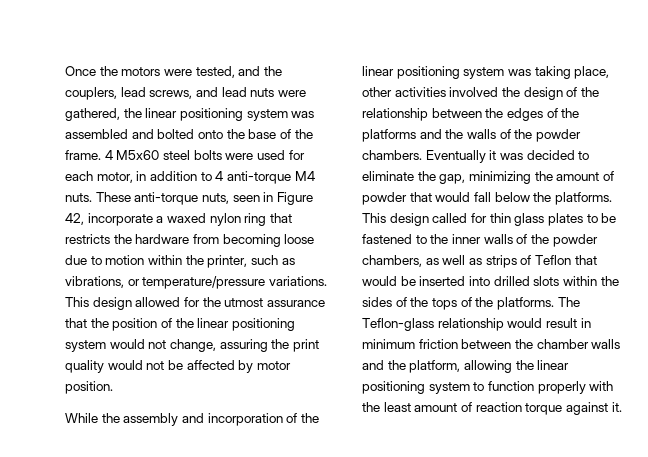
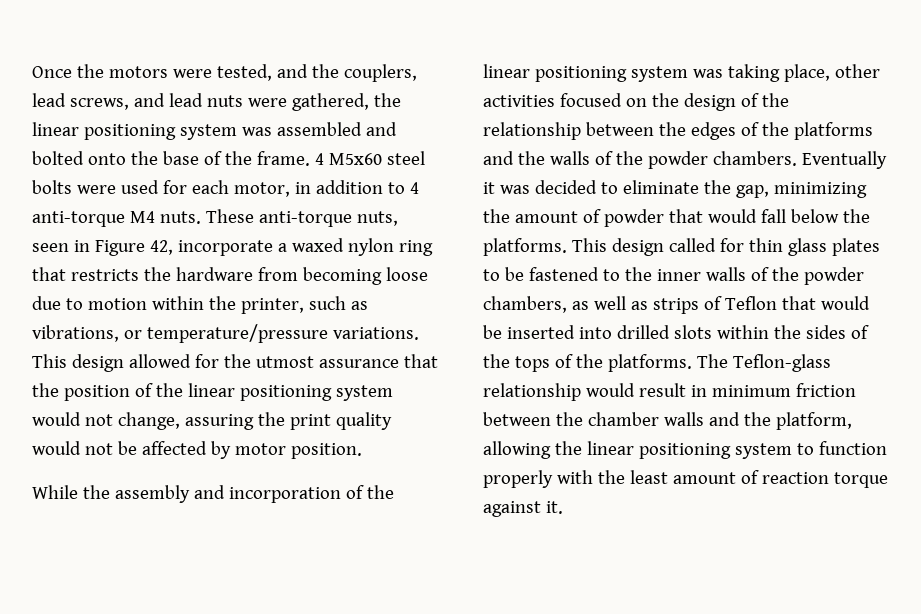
[449,87,499,97] involved -> [559,93,647,107] focused on

